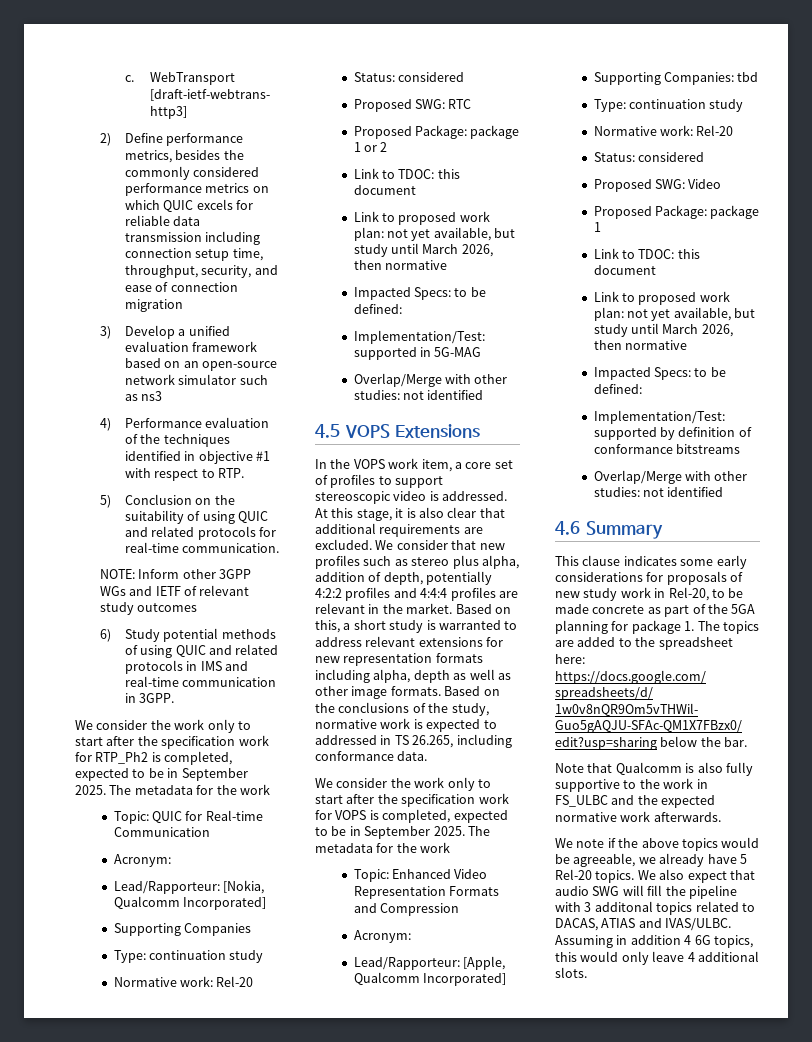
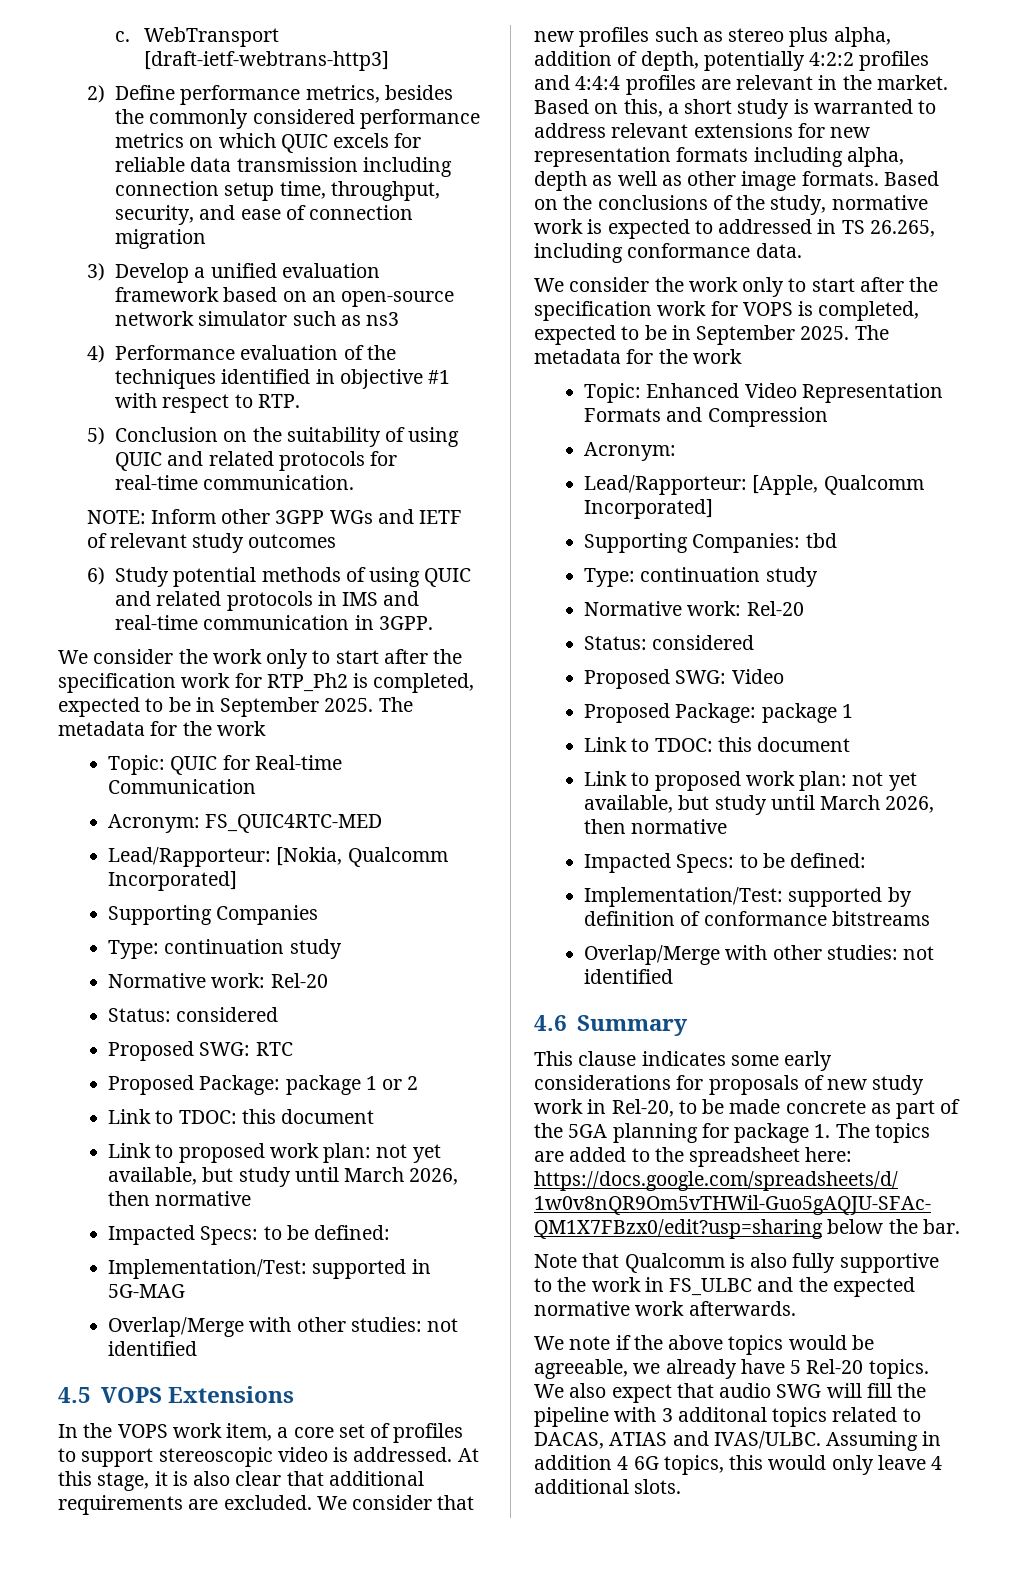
(171, 860) none -> [205,814,383,833] FS_QUIC4RTC-MED

